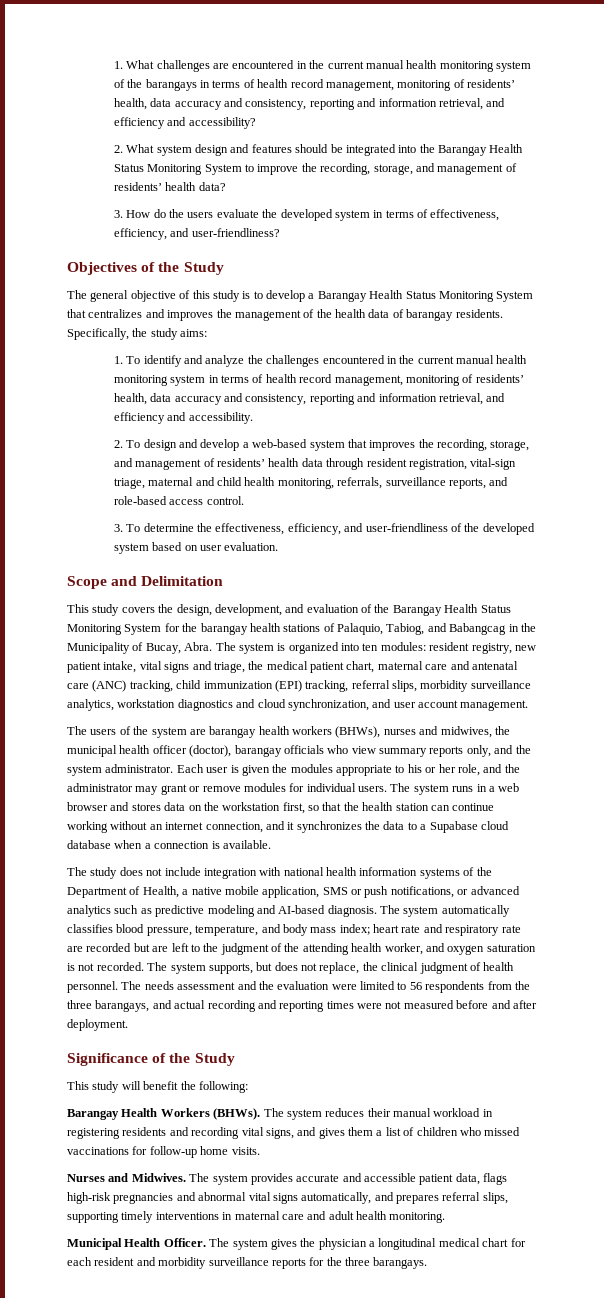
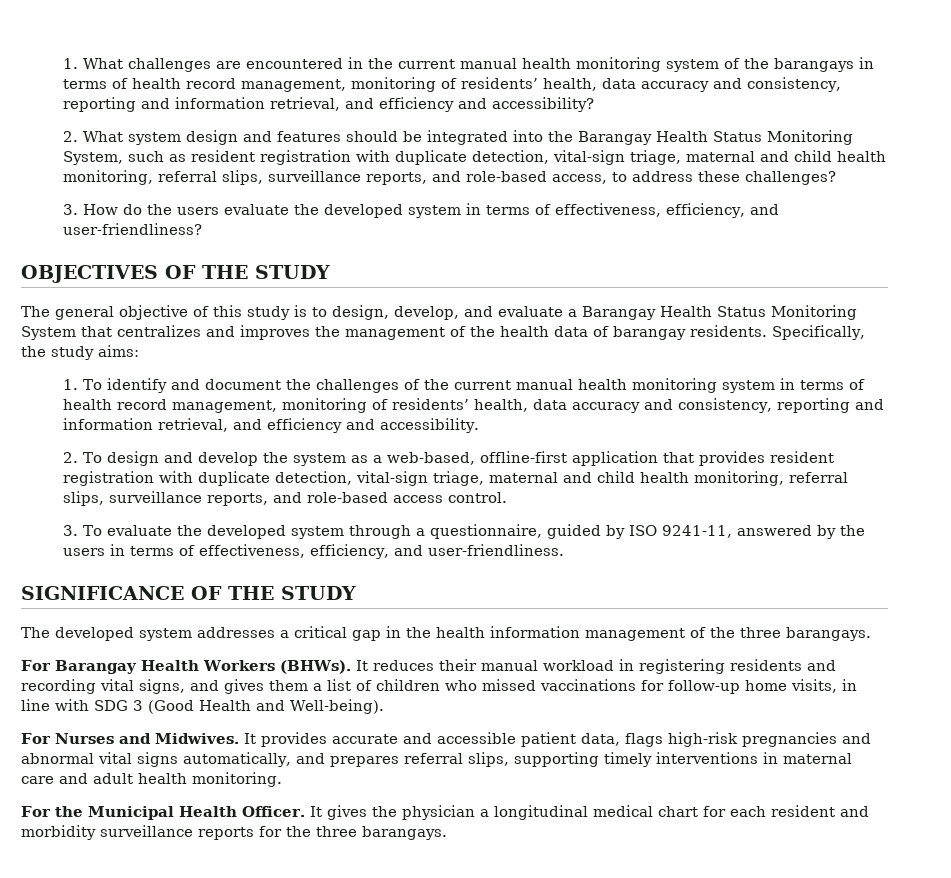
[204,163,517,175] [113,182,226,191] System to improve the recording, storage, and management of residents’ health data? -> [63,150,887,165] [63,170,837,185] System, such as resident registration with duplicate detection, vital-sign triage, maternal and child health monitoring, referral slips, surveillance reports, and role-based access, to address these challenges?
[67,262,224,275] Objectives of the Study -> [21,265,330,283] OBJECTIVES OF THE STUDY
[266,290,305,302] develop -> [332,305,563,320] design, develop, and evaluate
[205,355,245,367] analyze -> [205,379,282,390] document
[322,355,397,364] encountered in -> [404,379,421,390] of
[242,439,530,451] [113,458,517,470] [113,477,383,489] a web-based system that improves the recording, storage, and management of residents’ health data through resident registration, vital-sign triage, maternal and child health monitoring, referrals, -> [263,451,835,466] [63,471,849,486] [63,491,105,506] the system as a web-based, offline-first application that provides resident registration with duplicate detection, vital-sign triage, maternal and child health monitoring, referral slips,
[143,523,535,535] [113,542,279,554] [67,576,224,589] [67,604,511,616] [67,623,536,635] [67,642,536,654] [67,661,518,673] [67,680,531,692] [67,699,529,711] [67,726,510,738] [67,745,531,757] [67,764,520,776] [67,783,520,795] [67,802,495,814] [67,821,509,833] [67,840,271,849] [67,867,492,879] [67,886,520,898] [67,905,510,917] [67,924,521,936] [67,943,536,955] [67,962,515,974] [67,981,530,993] [67,1000,537,1012] [67,1019,128,1031] [67,1053,235,1066] [67,1081,248,1093] determine the effectiveness, efficiency, and user-friendliness of the developed system based on user evaluation. // Scope and Delimitation // This study covers the design, development, and evaluation of the Barangay Health Status Monitoring System for the barangay health stations of Palaquio, Tabiog, and Babangcag in the Municipality of Bucay, Abra. The system is organized into ten modules: resident registry, new patient intake, vital signs and triage, the medical patient chart, maternal care and antenatal care (ANC) tracking, child immunization (EPI) tracking, referral slips, morbidity surveillance analytics, workstation diagnostics and cloud synchronization, and user account management. // The users of the system are barangay health workers (BHWs), nurses and midwives, the municipal health officer (doctor), barangay officials who view summary reports only, and the system administrator. Each user is given the modules appropriate to his or her role, and the administrator may grant or remove modules for individual users. The system runs in a web browser and stores data on the workstation first, so that the health station can continue working without an internet connection, and it synchronizes the data to a Supabase cloud database when a connection is available. // The study does not include integration with national health information systems of the Department of Health, a native mobile application, SMS or push notifications, or advanced analytics such as predictive modeling and AI-based diagnosis. The system automatically classifies blood pressure, temperature, and body mass index; heart rate and respiratory rate are recorded but are left to the judgment of the attending health worker, and oxygen saturation is not recorded. The system supports, but does not replace, the clinical judgment of health personnel. The needs assessment and the evaluation were limited to 56 respondents from the three barangays, and actual recording and reporting times were not measured before and after deployment. // Significance of the Study // This study will benefit the following: // -> [107,524,866,539] [63,544,565,559] [21,586,356,600] [21,626,871,641] [21,660,51,671] evaluate the developed system through a questionnaire, guided by ISO 9241-11, answered by the users in terms of effectiveness, efficiency, and user-friendliness. // SIGNIFICANCE OF THE STUDY // The developed system addresses a critical gap in the health information management of the three barangays. // For
[263,1108,322,1120] The system -> [355,660,368,671] It
[231,1147,260,1155] visits. // -> [791,679,857,693] [21,699,384,714] [21,733,51,744] visits, in line with SDG 3 (Good Health and Well-being). // For
[189,1173,248,1185] The system -> [244,733,256,744] It
(446, 1217) none -> [21,806,83,817] For the
[209,1238,268,1250] The system -> [309,806,322,817] It

